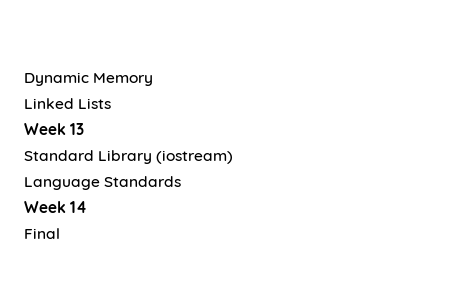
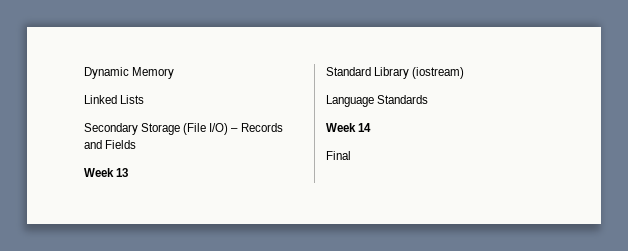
(112, 103) none -> [84,123,283,135] [84,140,137,149] // Secondary Storage (File I/O) – Records and Fields

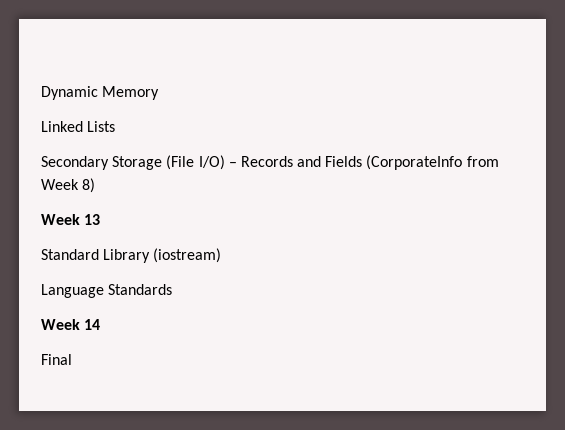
(137, 144) none -> [366,155,499,170] [41,178,96,193] (CorporateInfo from Week 8)

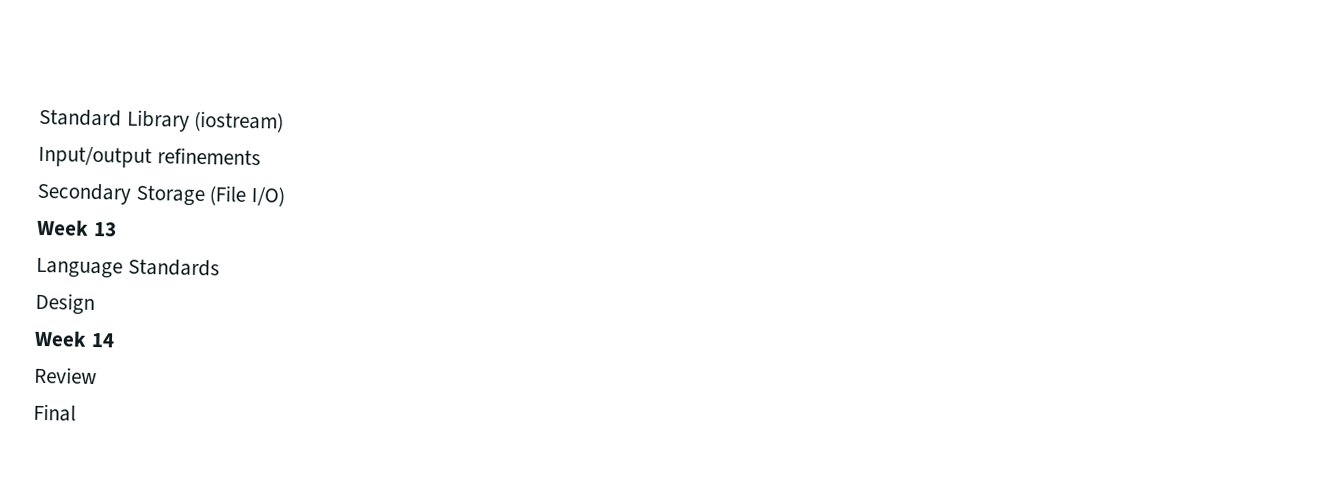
[41,86,160,100] [41,121,116,132] Dynamic Memory // Linked Lists -> [39,108,285,133] [38,145,261,169] Standard Library (iostream) // Input/output refinements
[228,155,499,170] [41,178,96,193] – Records and Fields (CorporateInfo from Week 8) -> (286, 196) none
[41,248,222,263] // Standard Library (iostream) -> (117, 229) none
(173, 289) none -> [35,292,95,315] // Design
(101, 324) none -> [34,366,97,385] // Review

